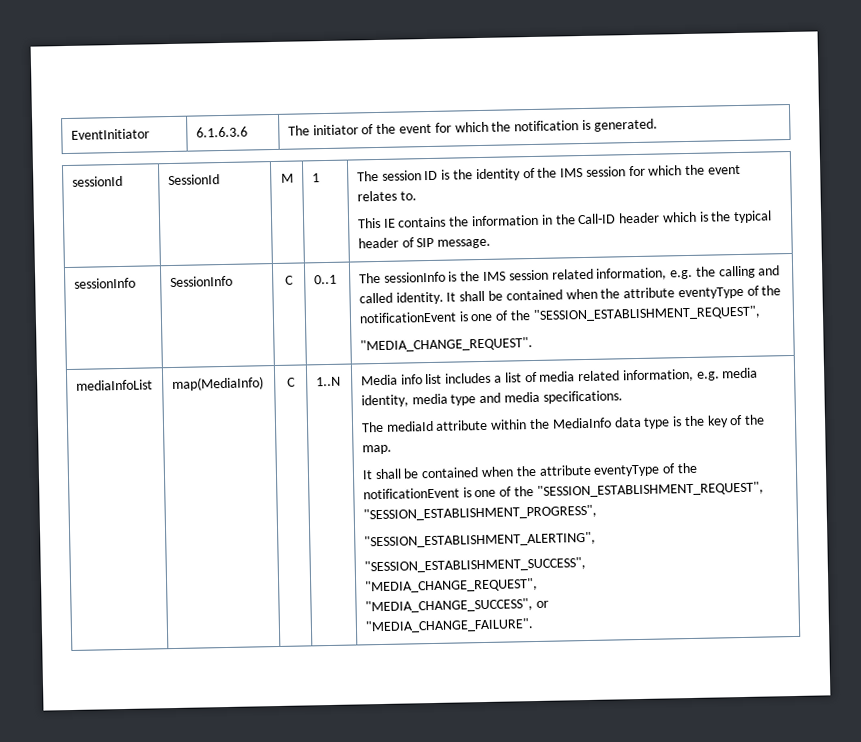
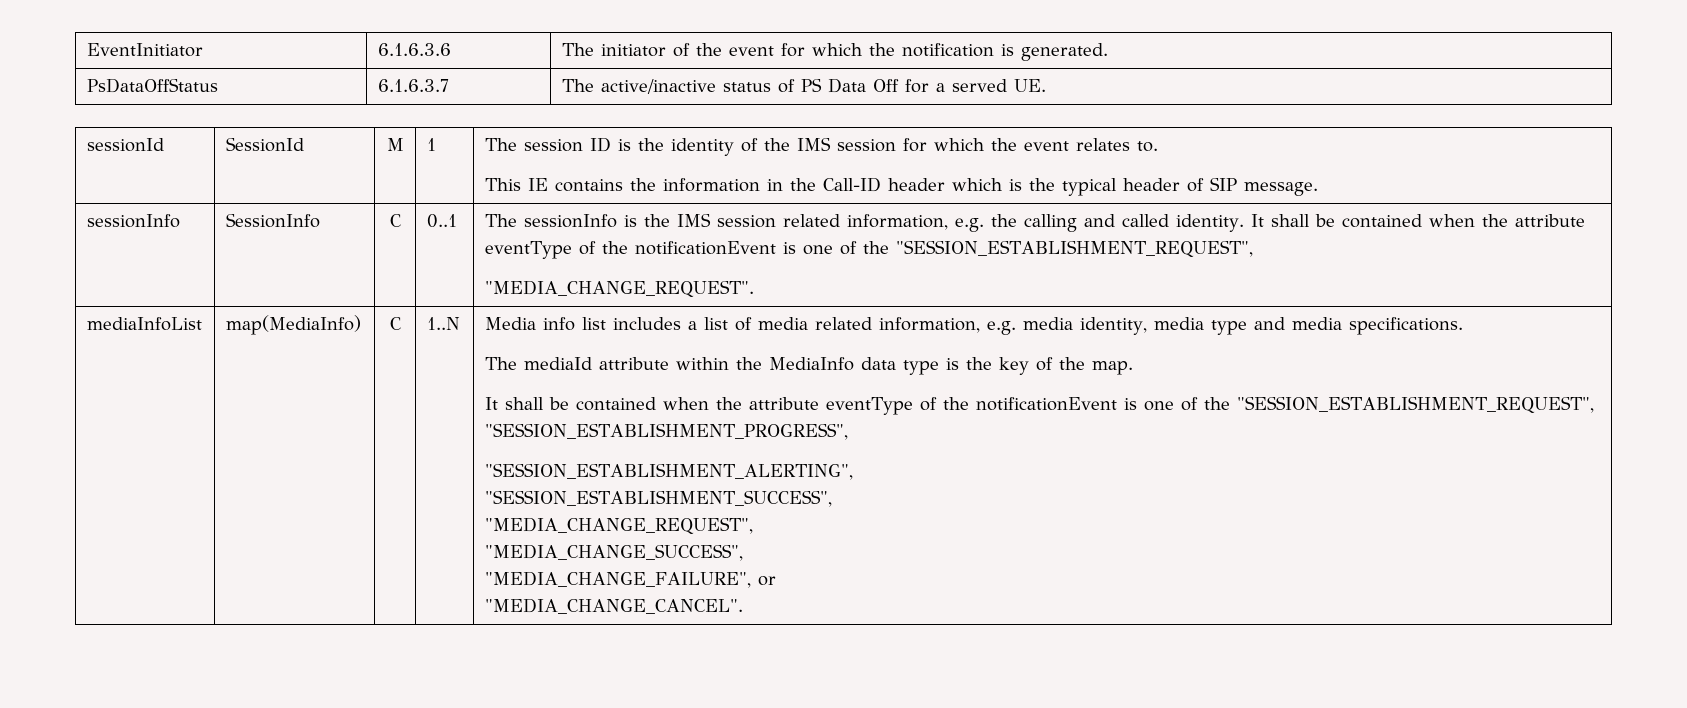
(658, 125) none -> [86,78,218,93] [377,79,449,92] [561,78,1046,94] // PsDataOffStatus | 6.1.6.3.7 | The active/inactive status of PS Data Off for a served UE.
[677,286,744,300] eventyType -> [484,241,572,259] eventType
[593,464,661,477] eventyType -> [825,397,913,415] eventType
(533, 606) none -> [484,571,751,588] // "MEDIA_CHANGE_FAILURE",
[364,618,534,634] "MEDIA_CHANGE_FAILURE". -> [484,598,743,614] "MEDIA_CHANGE_CANCEL".

